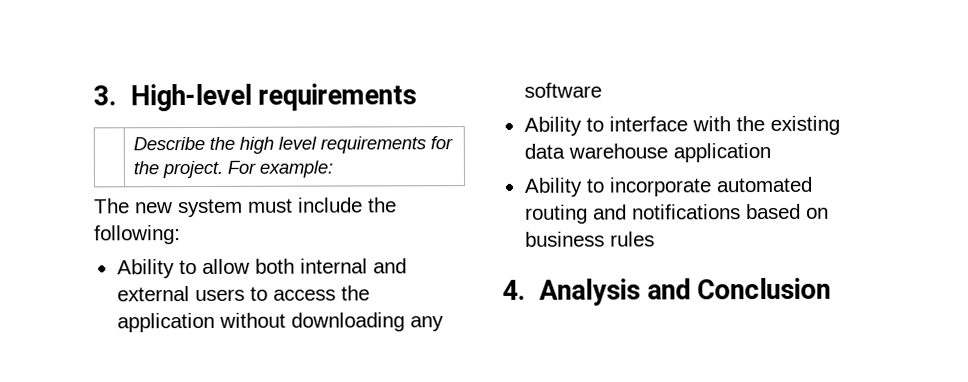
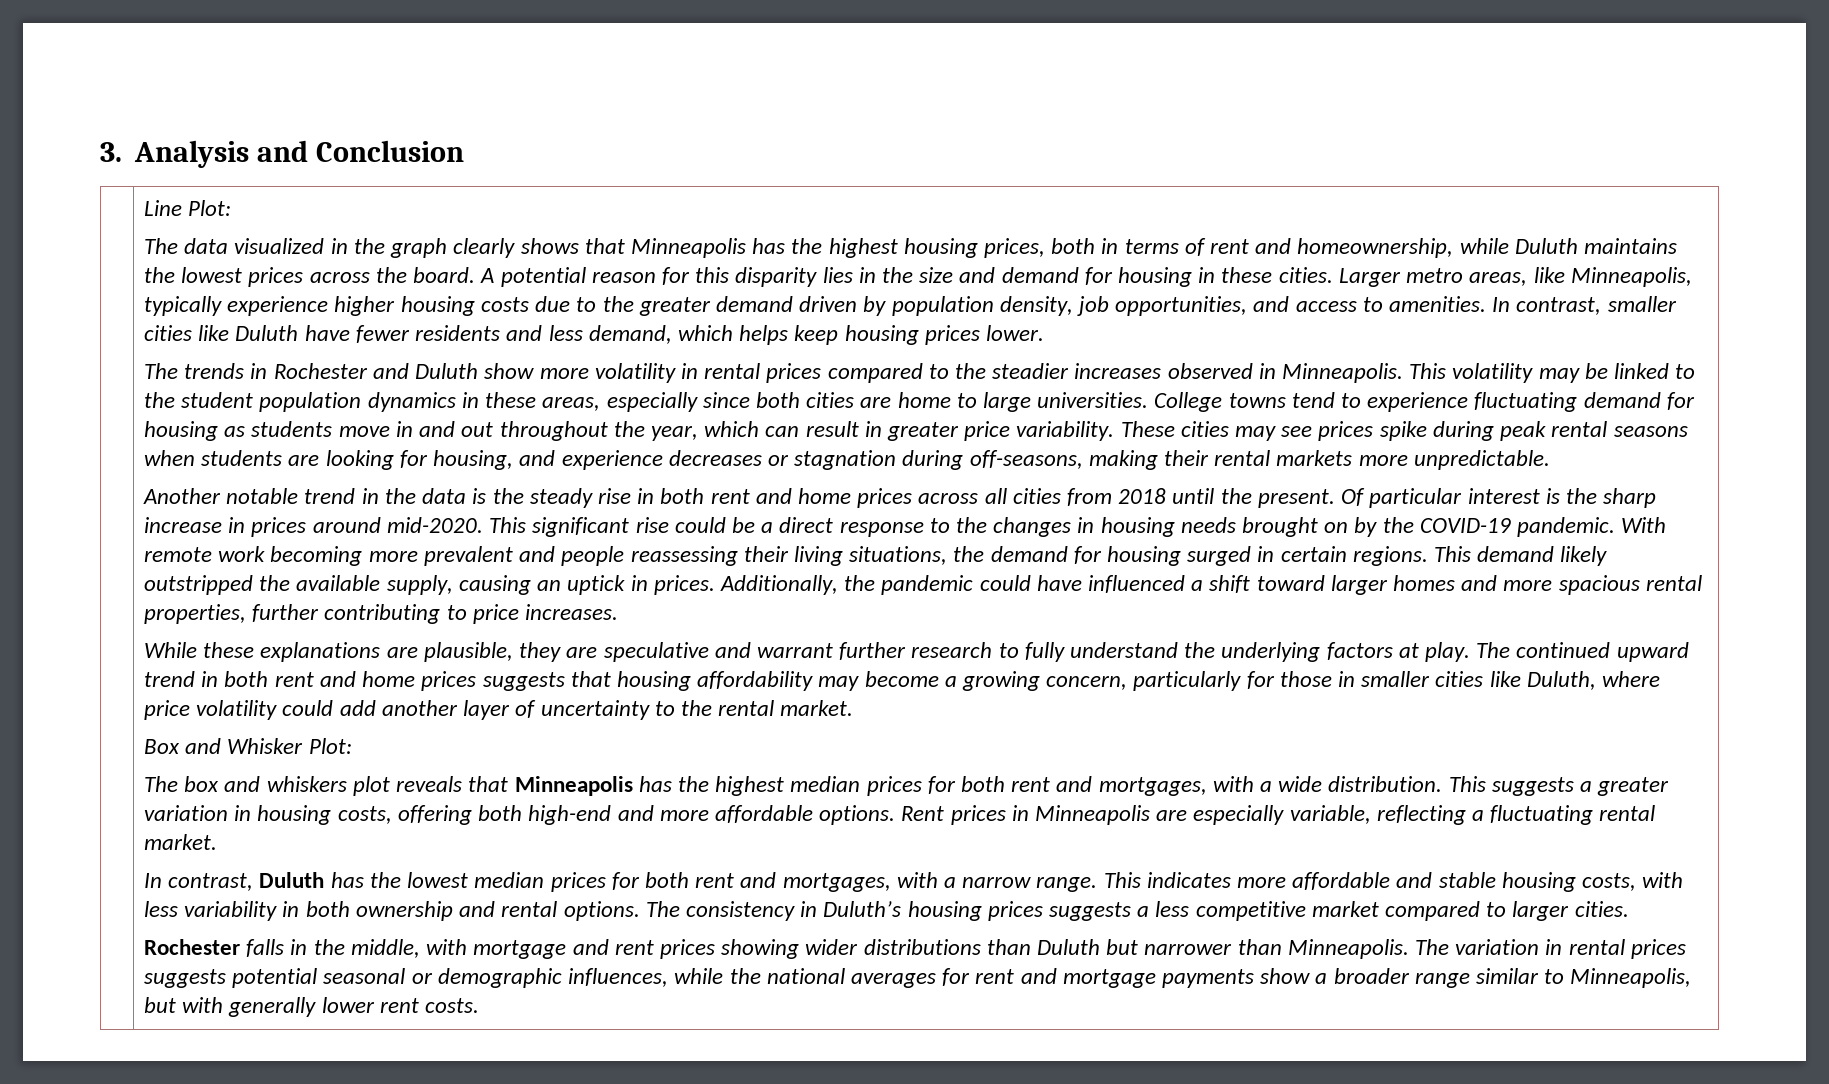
[129,83,418,112] [133,136,454,154] [133,160,334,179] [94,197,397,218] [94,225,181,245] [116,258,407,279] [116,285,370,302] [116,312,444,333] [523,82,602,98] [523,115,840,136] [523,142,771,163] [523,176,813,197] [524,203,829,224] [524,231,655,247] [502,277,832,306] High-level requirements // | Describe the high level requirements for the project. For example: // The new system must include the following: // Ability to allow both internal and external users to access the application without downloading any software // Ability to interface with the existing data warehouse application // Ability to incorporate automated routing and notifications based on business rules // 4. Analysis and Conclusion -> [133,140,464,168] [144,200,232,216] [144,238,1678,258] [144,267,1692,287] [144,296,1677,316] [144,325,1045,345] [144,363,1696,383] [144,392,1695,412] [144,421,1688,441] [144,450,1550,470] [143,488,1657,508] [144,517,1667,537] [144,546,1608,566] [144,575,1702,595] [144,604,619,624] [144,642,1689,662] [144,671,1661,691] [144,700,854,720] [144,738,352,754] [144,776,1670,796] [144,805,1656,825] [144,834,218,850] [144,872,1684,892] [144,901,1629,921] [144,939,1686,959] [144,968,1692,988] [144,997,480,1017] Analysis and Conclusion // | Line Plot: // The data visualized in the graph clearly shows that Minneapolis has the highest housing prices, both in terms of rent and homeownership, while Duluth maintains the lowest prices across the board. A potential reason for this disparity lies in the size and demand for housing in these cities. Larger metro areas, like Minneapolis, typically experience higher housing costs due to the greater demand driven by population density, job opportunities, and access to amenities. In contrast, smaller cities like Duluth have fewer residents and less demand, which helps keep housing prices lower. // The trends in Rochester and Duluth show more volatility in rental prices compared to the steadier increases observed in Minneapolis. This volatility may be linked to the student population dynamics in these areas, especially since both cities are home to large universities. College towns tend to experience fluctuating demand for housing as students move in and out throughout the year, which can result in greater price variability. These cities may see prices spike during peak rental seasons when students are looking for housing, and experience decreases or stagnation during off-seasons, making their rental markets more unpredictable. // Another notable trend in the data is the steady rise in both rent and home prices across all cities from 2018 until the present. Of particular interest is the sharp increase in prices around mid-2020. This significant rise could be a direct response to the changes in housing needs brought on by the COVID-19 pandemic. With remote work becoming more prevalent and people reassessing their living situations, the demand for housing surged in certain regions. This demand likely outstripped the available supply, causing an uptick in prices. Additionally, the pandemic could have influenced a shift toward larger homes and more spacious rental properties, further contributing to price increases. // While these explanations are plausible, they are speculative and warrant further research to fully understand the underlying factors at play. The continued upward trend in both rent and home prices suggests that housing affordability may become a growing concern, particularly for those in smaller cities like Duluth, where price volatility could add another layer of uncertainty to the rental market. // Box and Whisker Plot: // The box and whiskers plot reveals that Minneapolis has the highest median prices for both rent and mortgages, with a wide distribution. This suggests a greater variation in housing costs, offering both high-end and more affordable options. Rent prices in Minneapolis are especially variable, reflecting a fluctuating rental market. // In contrast, Duluth has the lowest median prices for both rent and mortgages, with a narrow range. This indicates more affordable and stable housing costs, with less variability in both ownership and rental options. The consistency in Duluth’s housing prices suggests a less competitive market compared to larger cities. // Rochester falls in the middle, with mortgage and rent prices showing wider distributions than Duluth but narrower than Minneapolis. The variation in rental prices suggests potential seasonal or demographic influences, while the national averages for rent and mortgage payments show a broader range similar to Minneapolis, but with generally lower rent costs.

